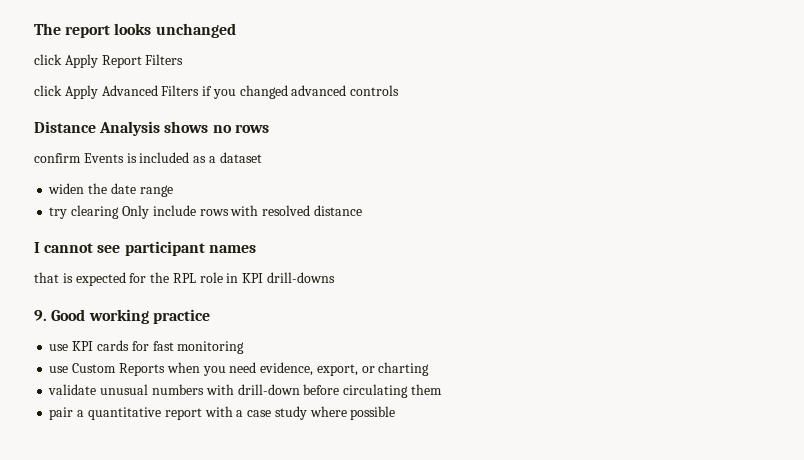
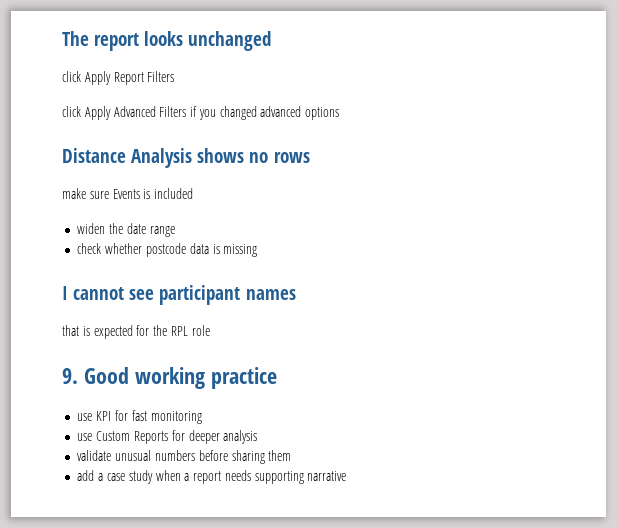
[350,85,400,96] controls -> [305,107,340,120] options
[34,153,81,163] confirm -> [62,188,109,199] make sure
[193,152,262,163] as a dataset -> (194, 193) none
[49,205,362,219] try clearing Only include rows with resolved distance -> [77,243,258,257] check whether postcode data is missing
[226,272,336,283] in KPI drill-downs -> (210, 330) none
[96,340,129,351] cards -> (112, 416) none
[166,362,430,376] [48,384,442,398] [49,406,396,420] when you need evidence, export, or charting // validate unusual numbers with drill-down before circulating them // pair a quantitative report with a case study where possible -> [171,430,258,444] [77,450,292,464] [77,470,347,484] for deeper analysis // validate unusual numbers before sharing them // add a case study when a report needs supporting narrative

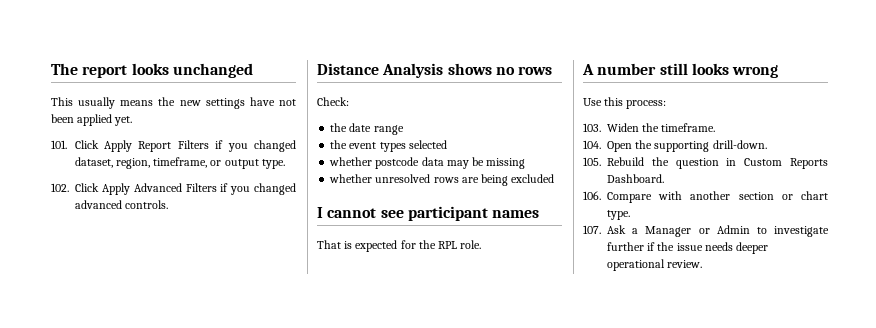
[62,71,175,85] [62,106,81,117] click Apply Report Filters // click -> [51,97,296,109] [51,114,133,126] [51,140,296,152] [74,157,285,169] [51,183,99,192] This usually means the new settings have not been applied yet. // 101. Click Apply Report Filters if you changed dataset, region, timeframe, or output type. // 102. Click
[305,107,340,120] options -> [125,200,169,209] controls.
[62,188,194,199] [77,223,106,234] make sure Events is included // widen -> [317,97,349,106] Check: //
[77,243,102,254] check -> [330,140,447,152] the event types selected //
[212,244,220,254] is -> [446,157,485,169] may be
(258, 250) none -> [329,174,555,186] // whether unresolved rows are being excluded
[62,325,79,336] that -> [317,240,341,249] That
[191,325,210,336] [62,367,277,389] [77,410,202,424] [77,430,258,444] [77,450,292,464] [77,470,347,484] role // 9. Good working practice // use KPI for fast monitoring // use Custom Reports for deeper analysis // validate unusual numbers before sharing them // add a case study when a report needs supporting narrative -> [460,240,482,249] [582,63,779,78] [583,97,667,109] [583,123,716,132] [583,140,767,152] [583,157,828,169] [607,174,664,183] [583,191,828,203] [607,210,630,220] [583,225,829,237] [607,242,769,254] [607,259,703,271] role. // A number still looks wrong // Use this process: // 103. Widen the timeframe. // 104. Open the supporting drill-down. // 105. Rebuild the question in Custom Reports Dashboard. // 106. Compare with another section or chart type. // 107. Ask a Manager or Admin to investigate further if the issue needs deeper operational review.

